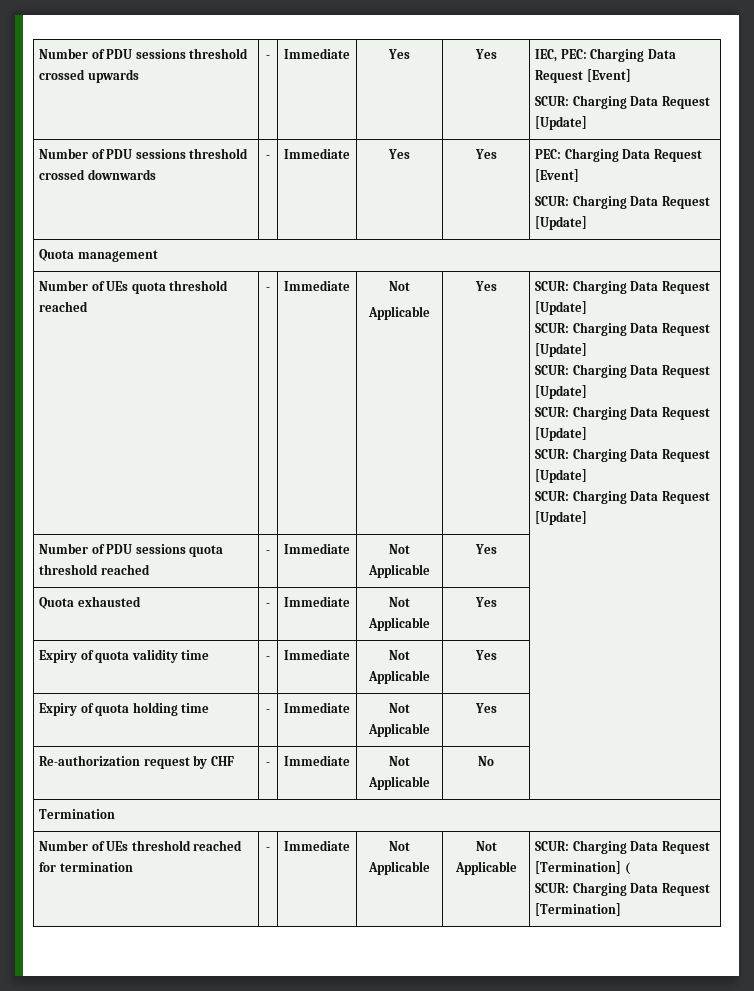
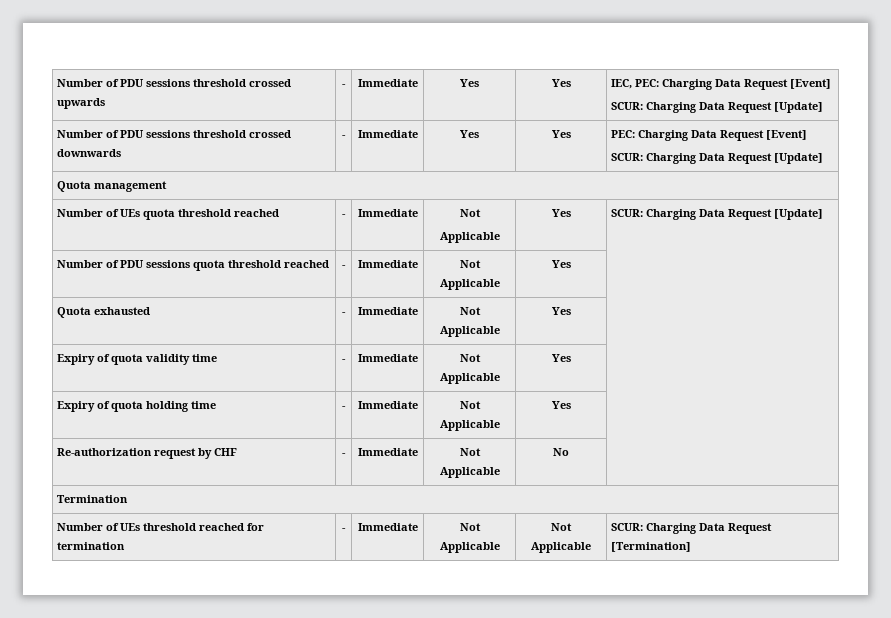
[535,322,710,336] [535,343,588,357] [535,364,710,378] [535,385,588,399] [535,406,710,420] [535,427,588,441] [535,448,710,462] [535,469,588,483] [535,490,710,504] [535,511,588,525] // SCUR: Charging Data Request [Update] // SCUR: Charging Data Request [Update] // SCUR: Charging Data Request [Update] // SCUR: Charging Data Request [Update] // SCUR: Charging Data Request [Update] -> (824, 214) none
[624,862,630,875] [535,882,710,896] [535,903,622,916] ( // SCUR: Charging Data Request [Termination] -> (692, 547) none

